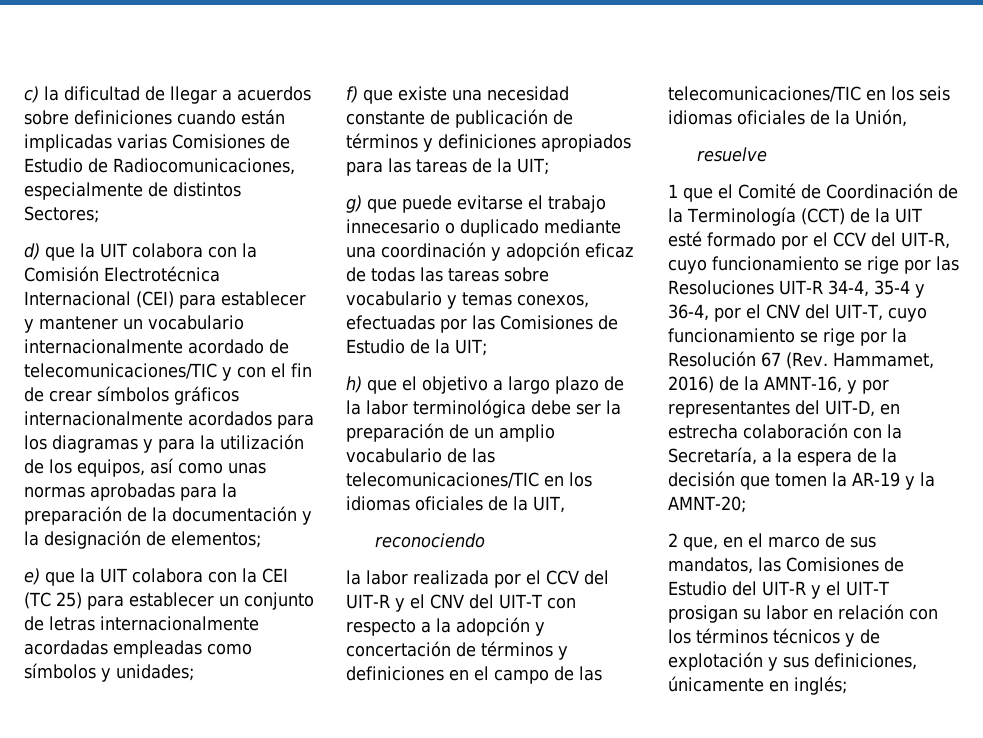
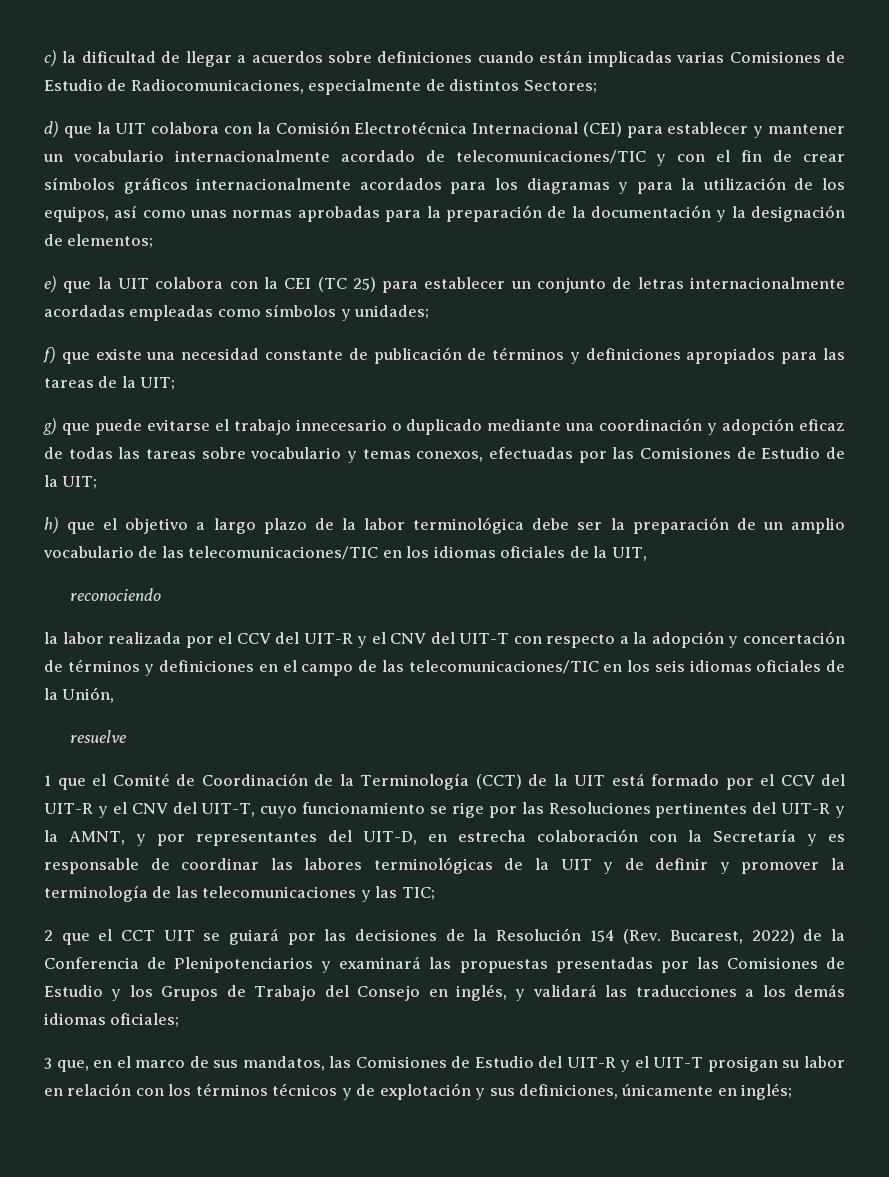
[668,231,702,247] esté -> [611,773,645,786] está
[901,232,950,249] [668,256,959,274] [668,280,925,298] [668,304,741,322] UIT-R, cuyo funcionamiento se rige por las Resoluciones UIT-R 34-4, 35-4 y 36-4, por -> [44,803,108,818] UIT-R y
[892,328,907,343] [668,351,934,369] [668,376,842,393] la Resolución 67 (Rev. Hammamet, 2016) de la AMNT-16, -> [521,802,845,818] [44,830,125,845] las Resoluciones pertinentes del UIT-R y la AMNT,
[668,447,897,466] [668,471,935,490] [668,496,746,513] [668,533,678,547] Secretaría, a la espera de la decisión que tomen la AR-19 y la AMNT-20; // 2 -> [713,829,845,846] [44,857,845,874] [44,885,435,902] [44,928,845,945] [44,956,845,973] [44,984,845,1001] [44,1013,180,1027] [44,1058,52,1069] Secretaría y es responsable de coordinar las labores terminológicas de la UIT y de definir y promover la terminología de las telecomunicaciones y las TIC; // 2 que el CCT UIT se guiará por las decisiones de la Resolución 154 (Rev. Bucarest, 2022) de la Conferencia de Plenipotenciarios y examinará las propuestas presentadas por las Comisiones de Estudio y los Grupos de Trabajo del Consejo en inglés, y validará las traducciones a los demás idiomas oficiales; // 3

